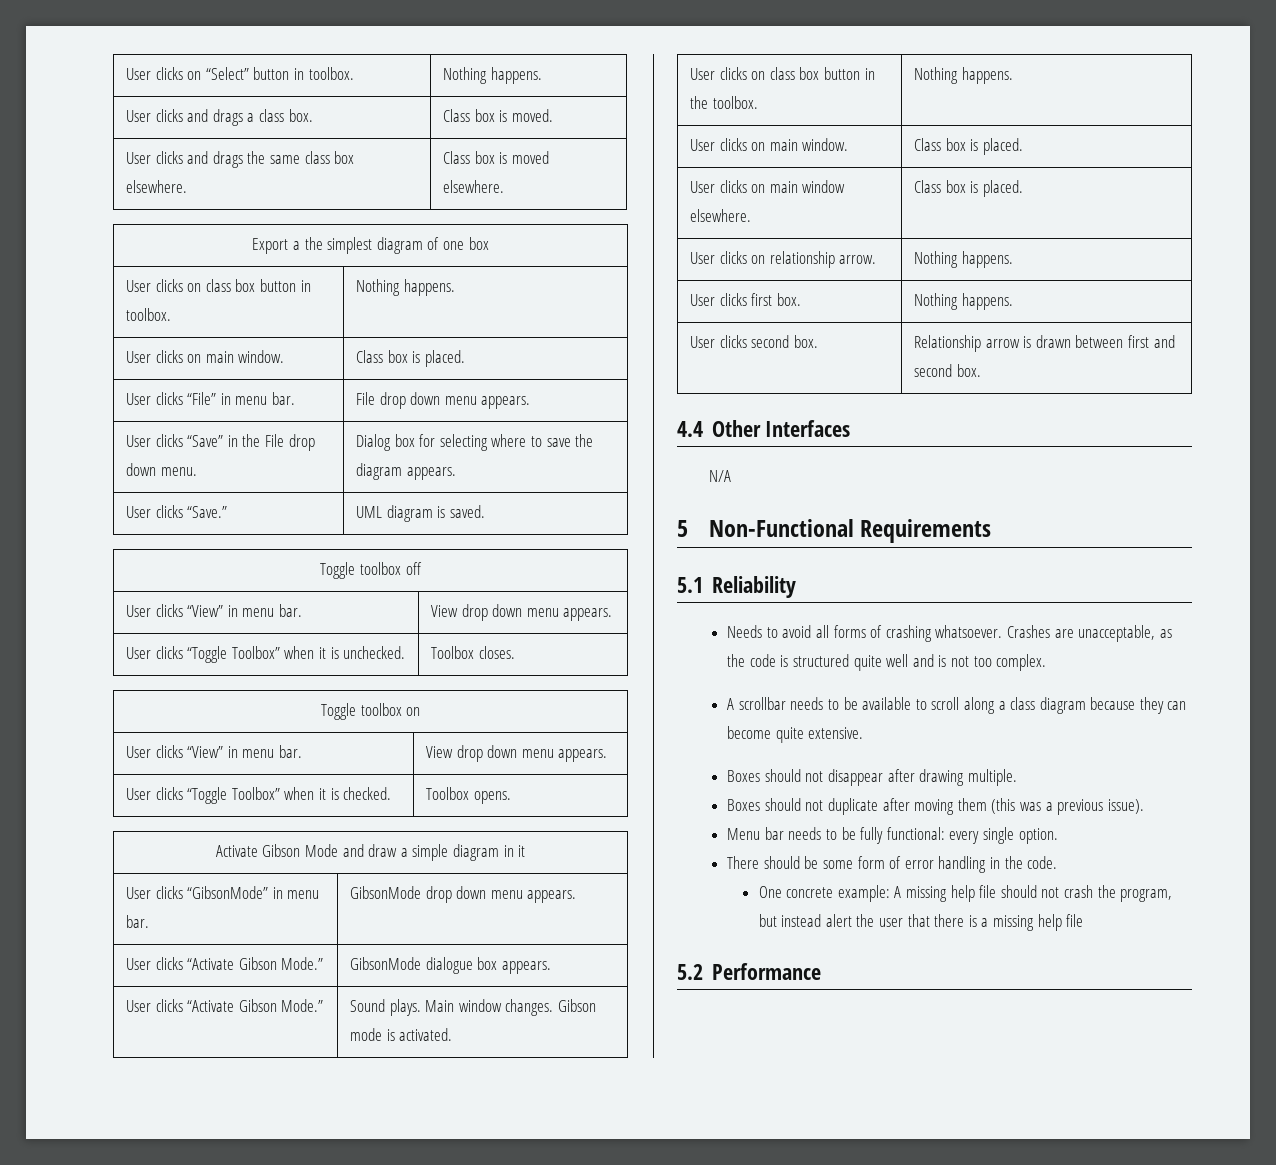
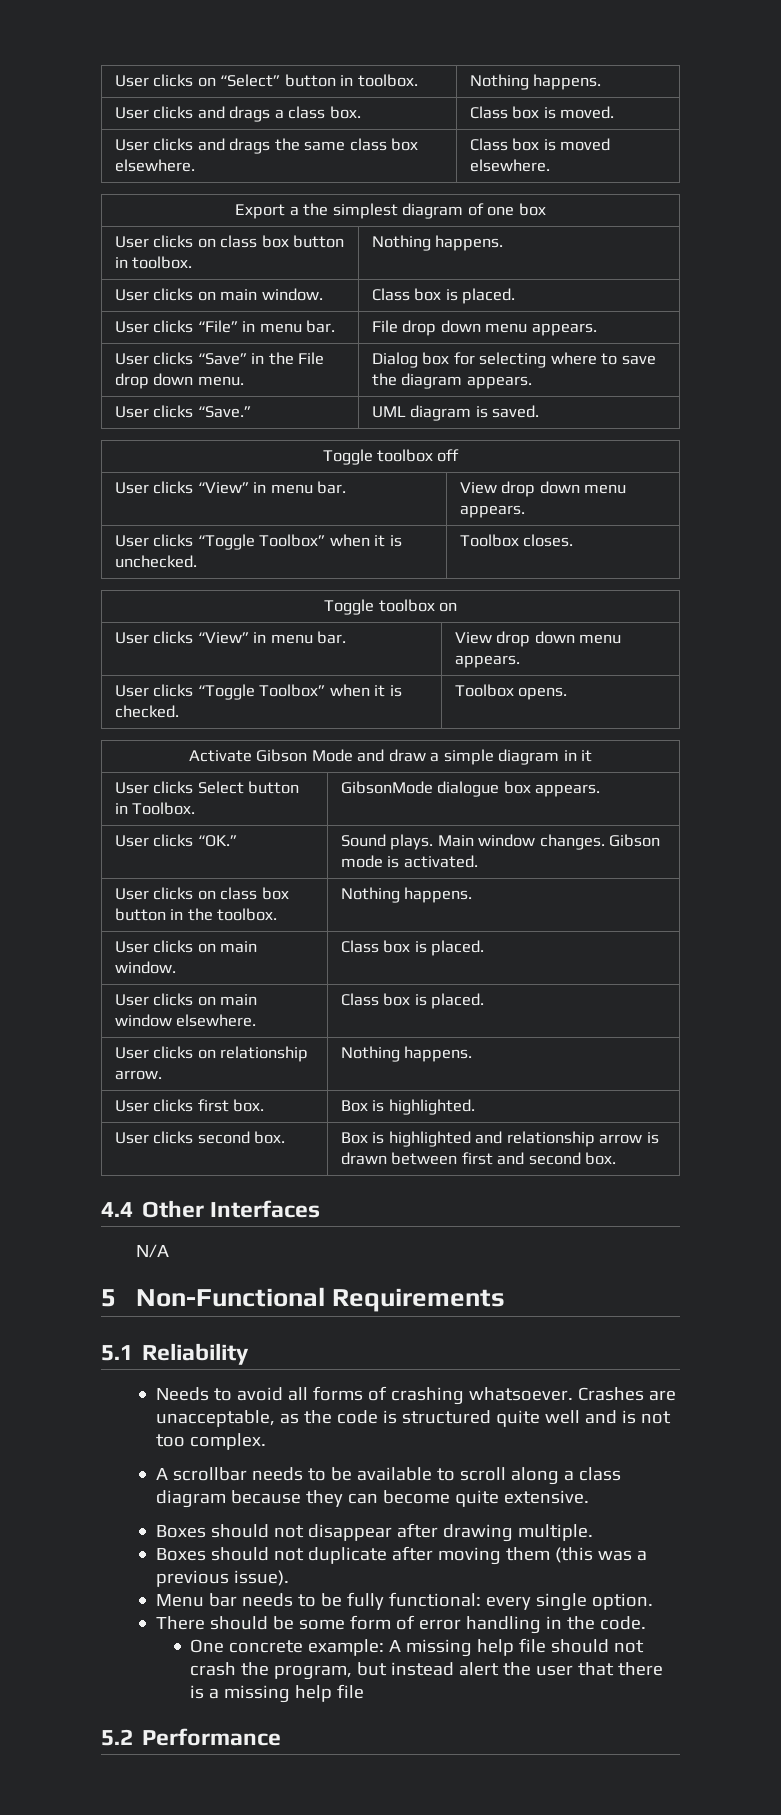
[187,886,320,899] [125,915,149,928] [349,886,577,903] [125,957,324,970] “GibsonMode” in menu bar. | GibsonMode drop down menu appears. // User clicks “Activate Gibson Mode.” -> [197,781,300,794] [115,802,196,815] Select button in Toolbox.
[187,999,324,1012] “Activate Gibson Mode.” -> [197,835,237,847] “OK.”
[913,293,1013,310] Nothing happens. -> [341,1099,475,1115] Box is highlighted.
[913,335,981,352] Relationship -> [341,1131,595,1147] Box is highlighted and relationship

